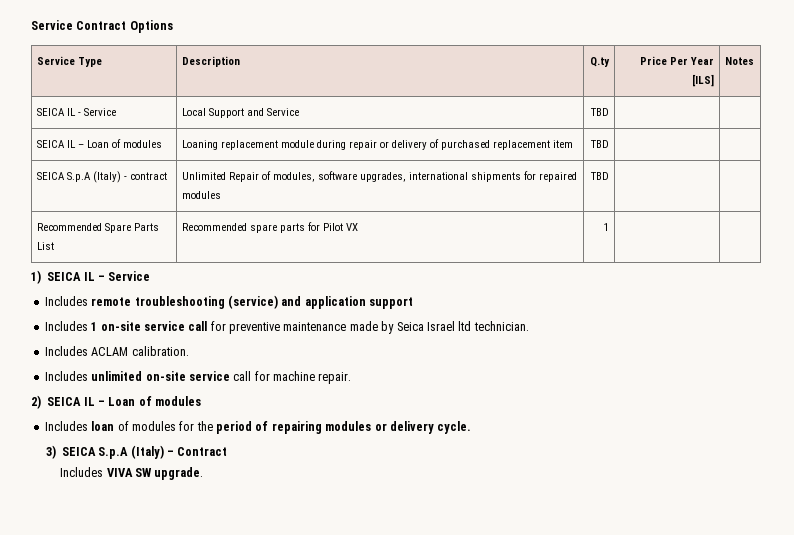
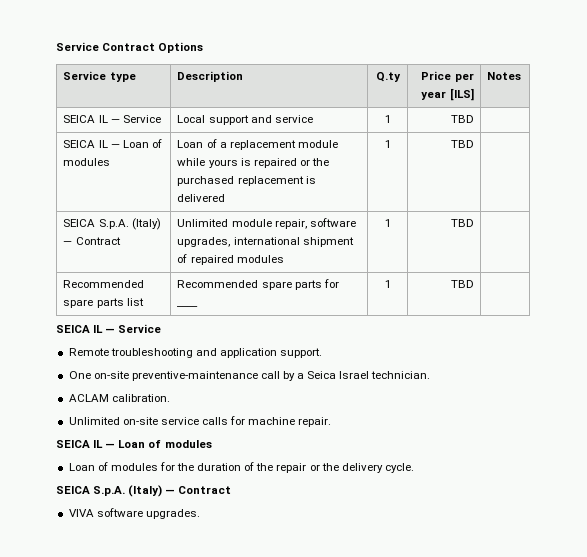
[77,57,102,67] Type -> [109,72,136,82] type
[670,57,715,65] Per Year -> [454,73,474,82] [421,91,447,100] per year
[77,112,81,116] - -> [110,119,120,123] —
[208,108,299,118] [590,108,610,116] [36,140,84,148] Support and Service | TBD | | // SEICA IL – -> [208,115,313,125] [384,115,391,123] [450,115,474,123] [63,140,120,148] support and service | 1 | TBD | // SEICA IL —
[181,139,573,150] [590,140,610,148] [36,171,167,183] [181,171,315,182] Loaning replacement module during repair or delivery of purchased replacement item | TBD | | // SEICA S.p.A (Italy) - contract | Unlimited Repair of modules, -> [177,139,338,150] [177,158,329,168] [177,176,316,186] [177,194,226,202] [384,140,391,148] [450,140,474,148] [63,218,161,230] [63,237,121,245] [177,219,307,229] Loan of a replacement module while yours is repaired or the purchased replacement is delivered | 1 | TBD | // SEICA S.p.A. (Italy) — Contract | Unlimited module repair,
[470,171,536,182] shipments for -> [302,237,354,247] [177,254,188,263] shipment of
[590,172,610,180] [36,223,159,233] [36,242,54,250] | TBD | | // Recommended Spare Parts List -> [384,219,391,227] [450,219,474,227] [63,280,145,288] [63,298,144,308] | 1 | TBD | // Recommended spare parts list
[322,223,358,231] [604,223,610,231] [31,270,105,284] Pilot VX | 1 | | // 1) SEICA IL – -> [177,306,199,307] [384,280,391,288] [450,280,474,288] [56,325,116,333] ____ | 1 | TBD | // SEICA IL —
[44,295,413,309] [44,321,395,334] Includes remote troubleshooting (service) and application support // Includes 1 on-site service call for preventive maintenance made by -> [68,348,323,358] [68,371,305,381] Remote troubleshooting and application support. // One on-site preventive-maintenance call by a
[458,321,472,331] ltd -> (370, 375) none
[44,346,88,356] Includes -> (431, 375) none
[44,371,252,381] Includes unlimited on-site service call -> [68,417,228,425] Unlimited on-site service calls
[31,395,105,409] 2) SEICA IL – -> [56,440,116,448] SEICA IL —
[44,421,115,431] Includes loan -> [68,463,95,471] Loan
[216,421,472,434] [45,445,228,459] [60,467,204,480] period of repairing modules or delivery cycle. // 3) SEICA S.p.A (Italy) – Contract // Includes VIVA SW upgrade. -> [197,462,414,473] [56,485,232,497] [68,508,200,519] duration of the repair or the delivery cycle. // SEICA S.p.A. (Italy) — Contract // VIVA software upgrades.

